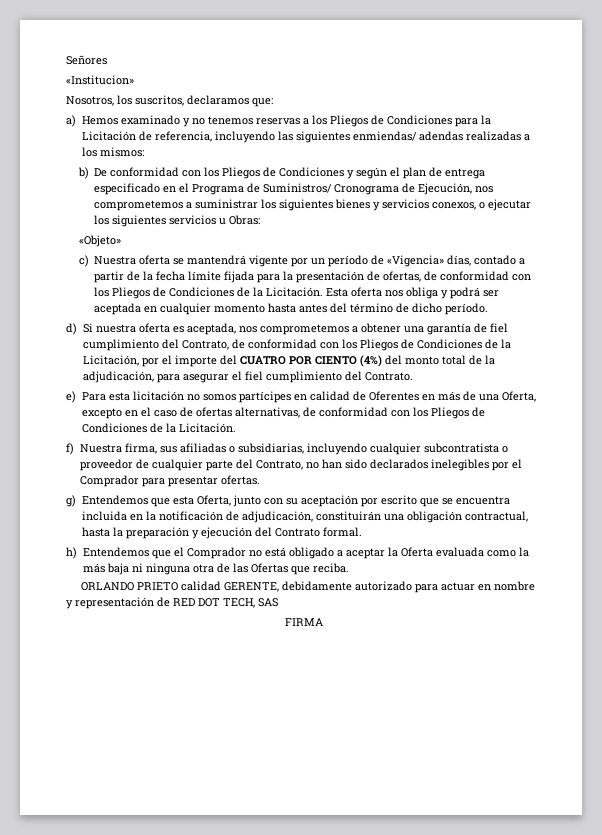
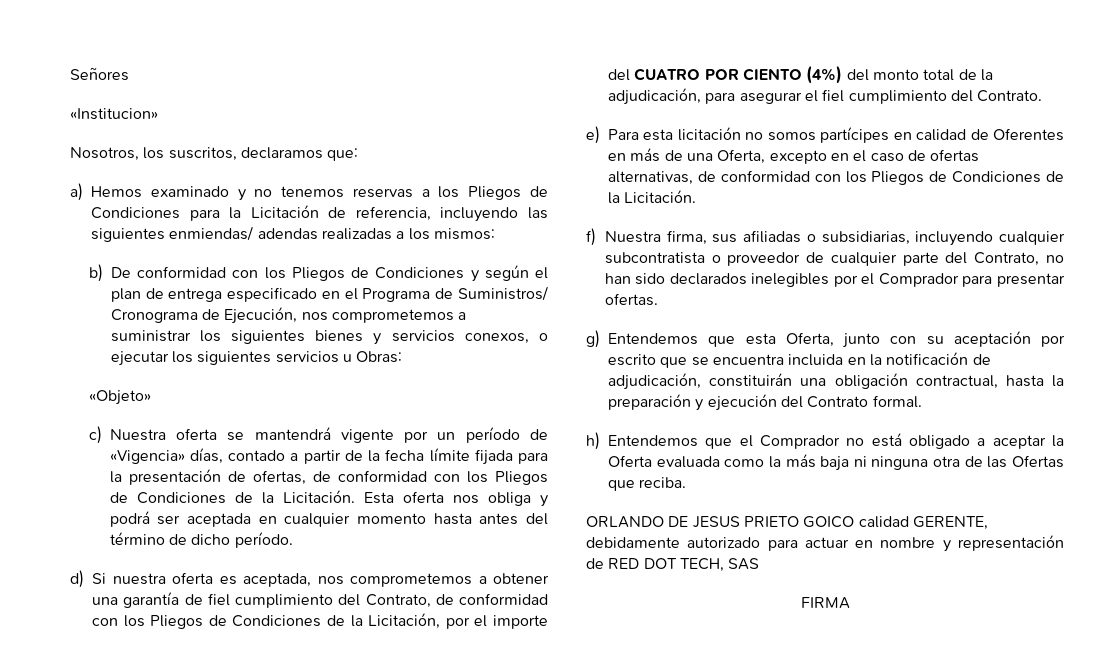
[136,582,178,591] PRIETO -> [668,516,855,528] DE JESUS PRIETO GOICO

